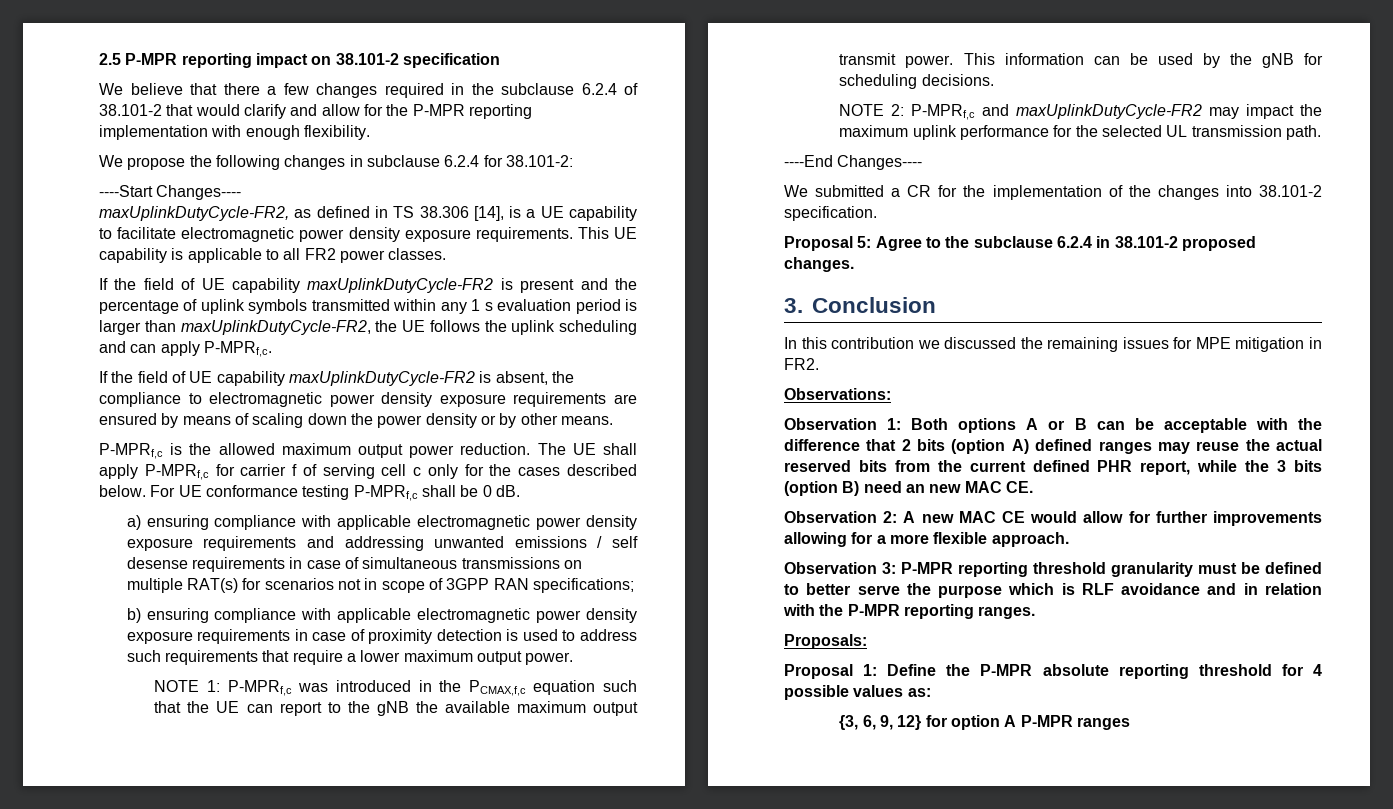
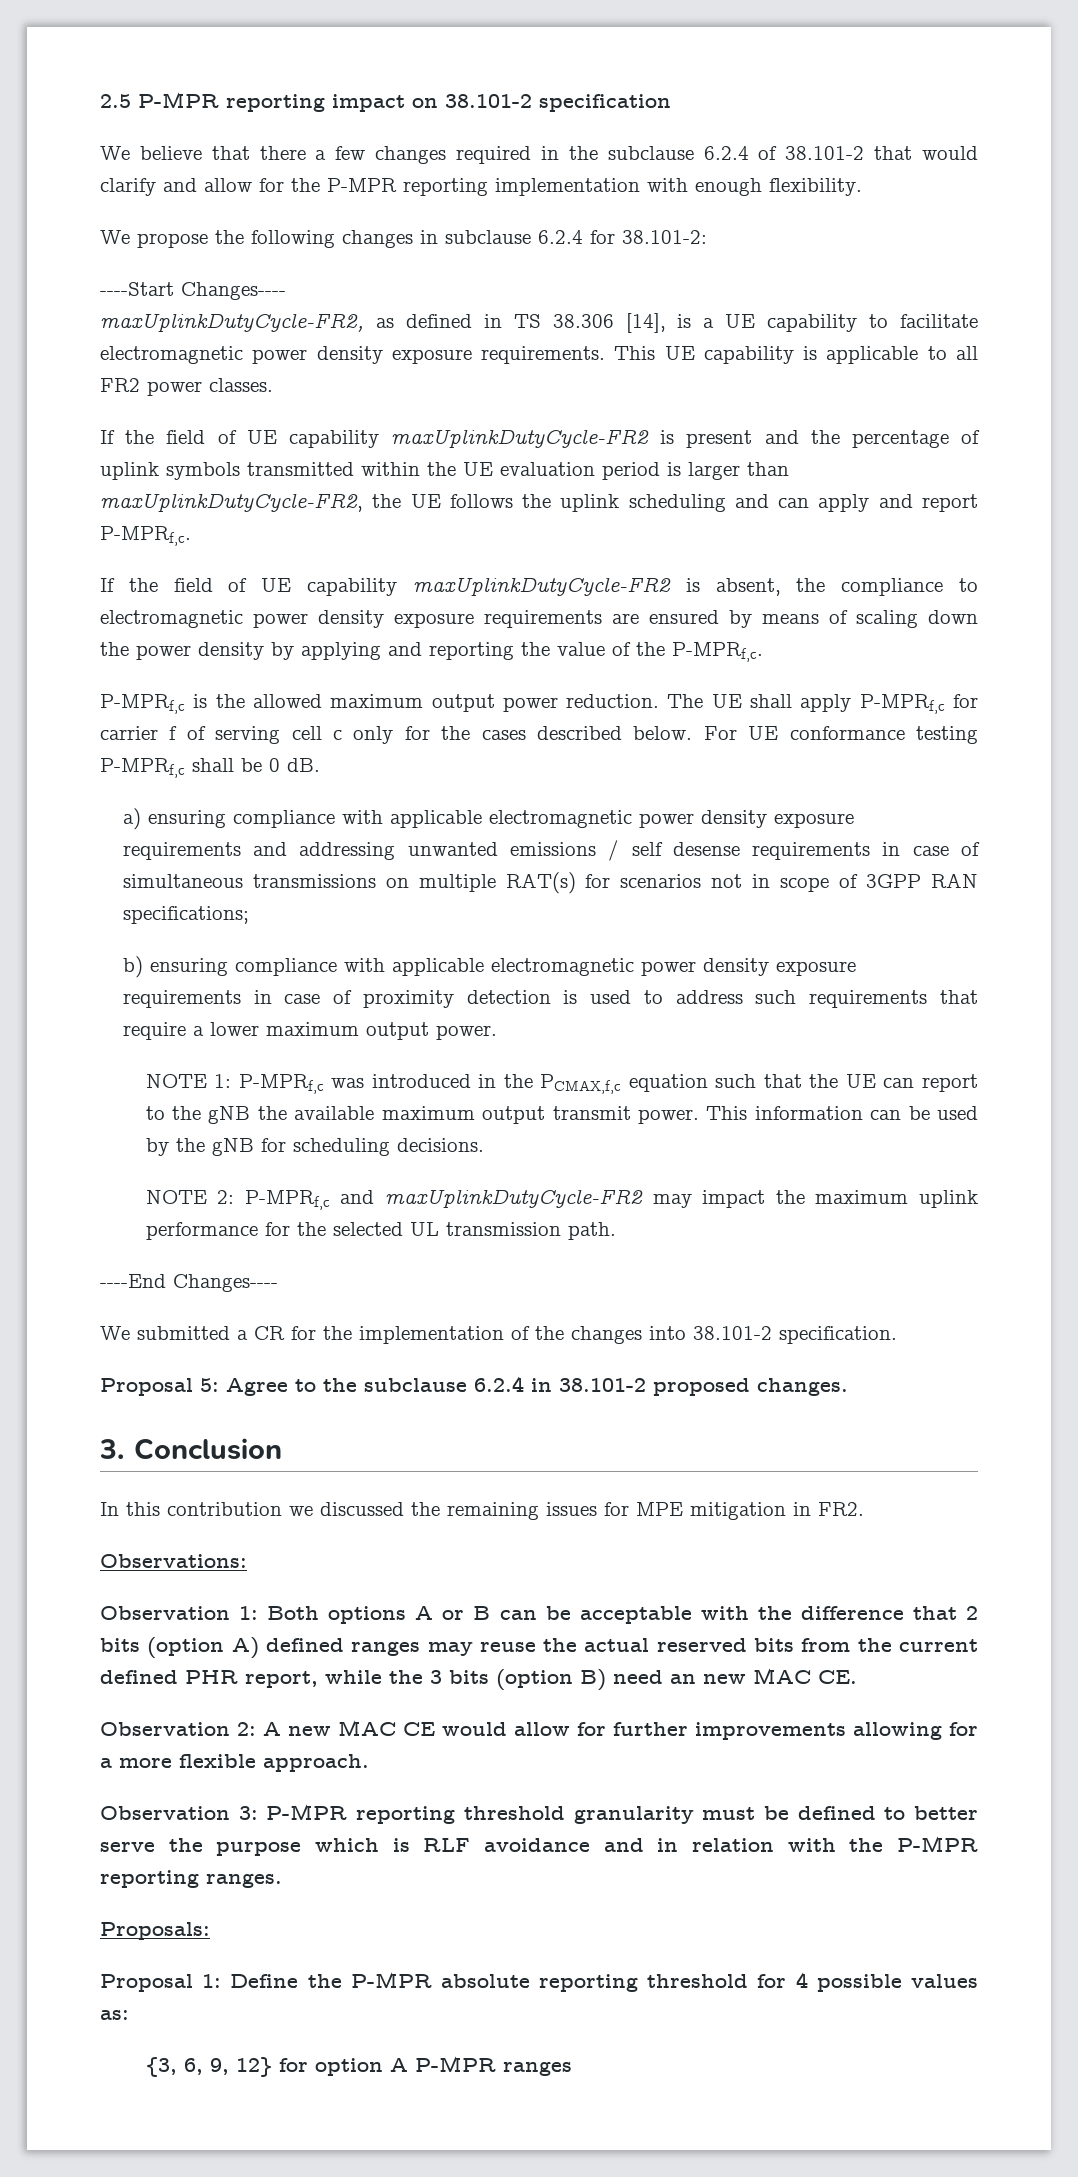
[440,299,493,314] any 1 s -> [427,462,493,476] the UE
(200, 348) none -> [878,494,978,512] and report
[480,413,613,428] or by other means. -> [271,642,763,662] by applying and reporting the value of the P-MPRf,c.

